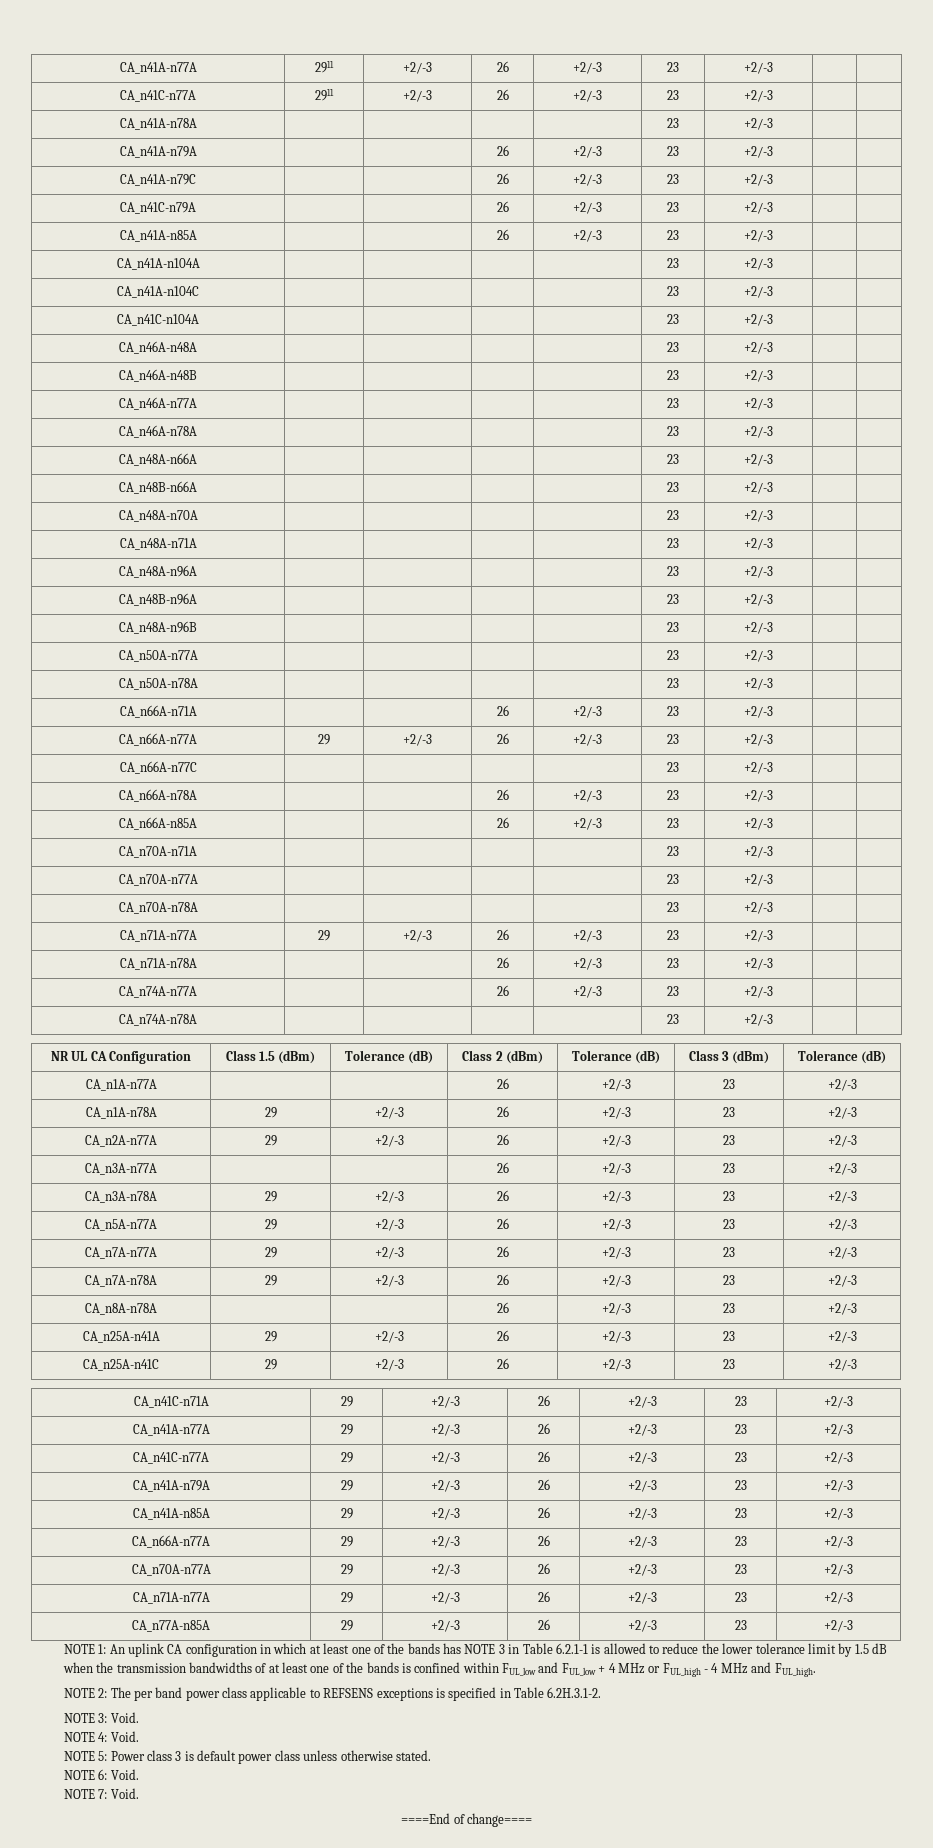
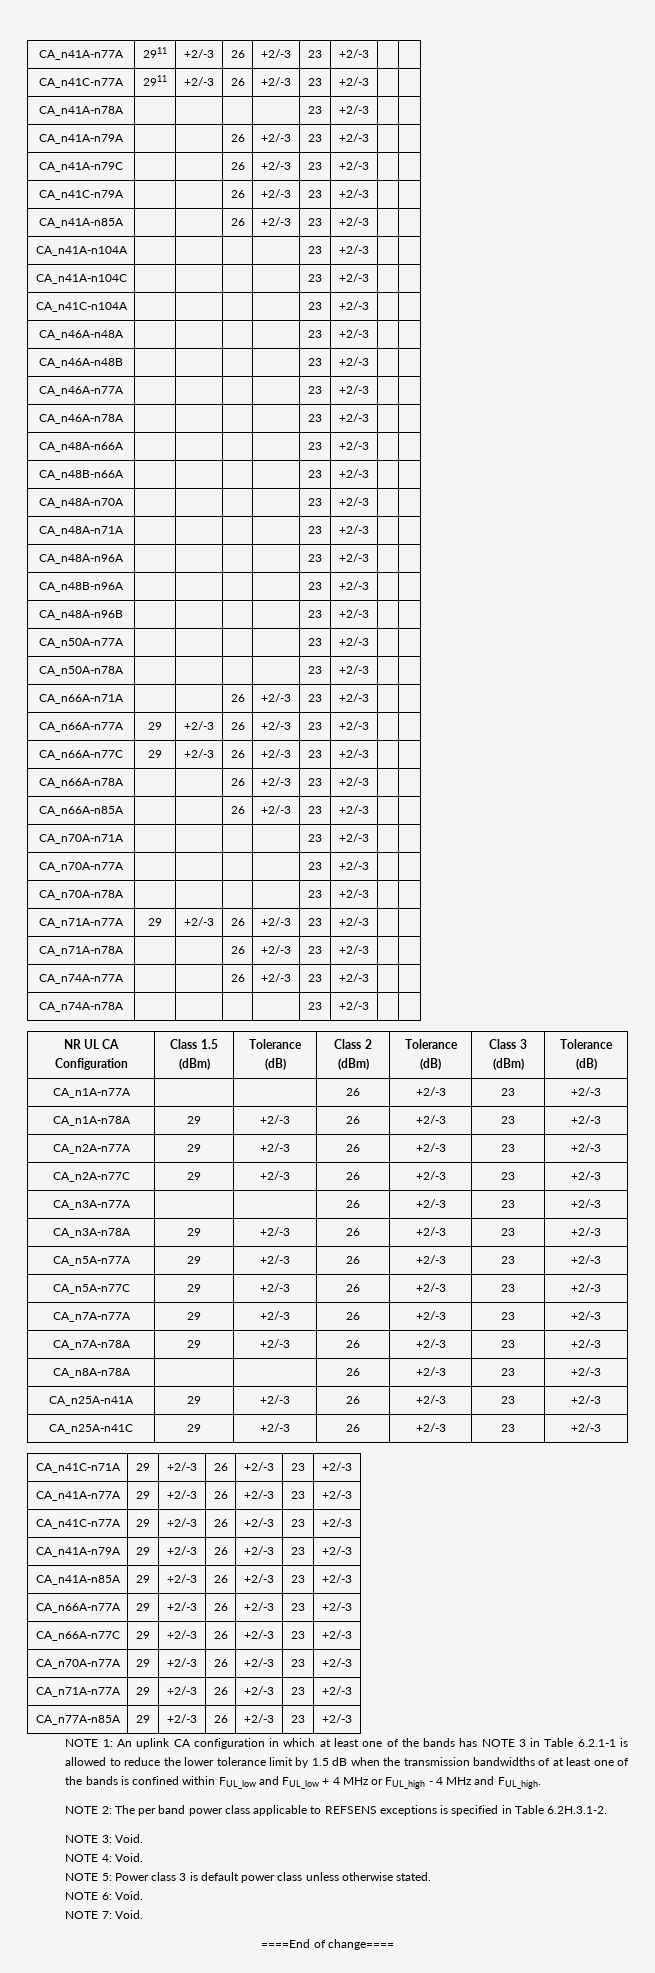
(197, 767) | | | -> [148,750,162,758] [184,749,214,758] [230,750,245,758] [261,749,291,758] 29 | +2/-3 | 26 | +2/-3
(857, 1141) none -> [52,1172,130,1182] [187,1172,201,1180] [260,1171,290,1180] [346,1172,360,1180] [415,1171,446,1180] [501,1172,515,1180] [571,1171,601,1180] // CA_n2A-n77C | 29 | +2/-3 | 26 | +2/-3 | 23 | +2/-3
(857, 1225) none -> [52,1284,130,1294] [187,1284,201,1292] [260,1283,290,1292] [346,1284,360,1292] [415,1283,446,1292] [501,1284,515,1292] [571,1283,601,1292] // CA_n5A-n77C | 29 | +2/-3 | 26 | +2/-3 | 23 | +2/-3
(853, 1542) none -> [35,1631,120,1641] [136,1631,150,1639] [167,1630,197,1639] [213,1631,228,1639] [244,1630,274,1639] [291,1631,305,1639] [322,1630,352,1639] // CA_n66A-n77C | 29 | +2/-3 | 26 | +2/-3 | 23 | +2/-3

